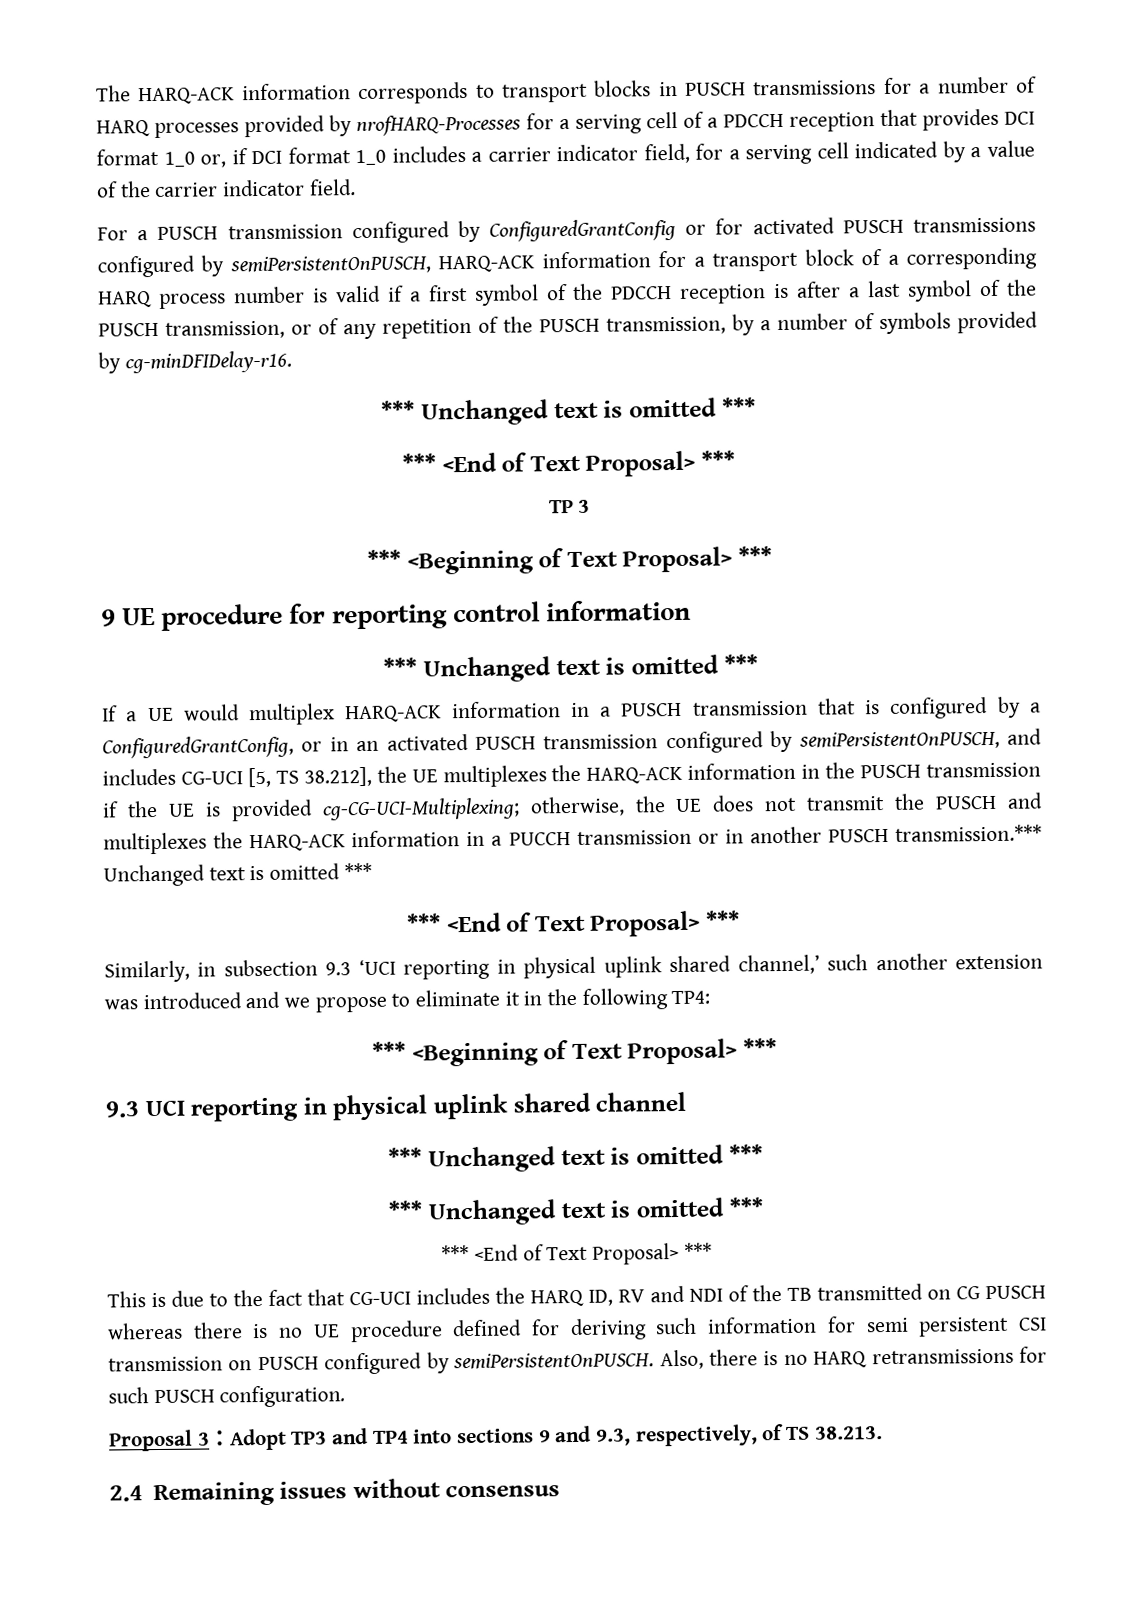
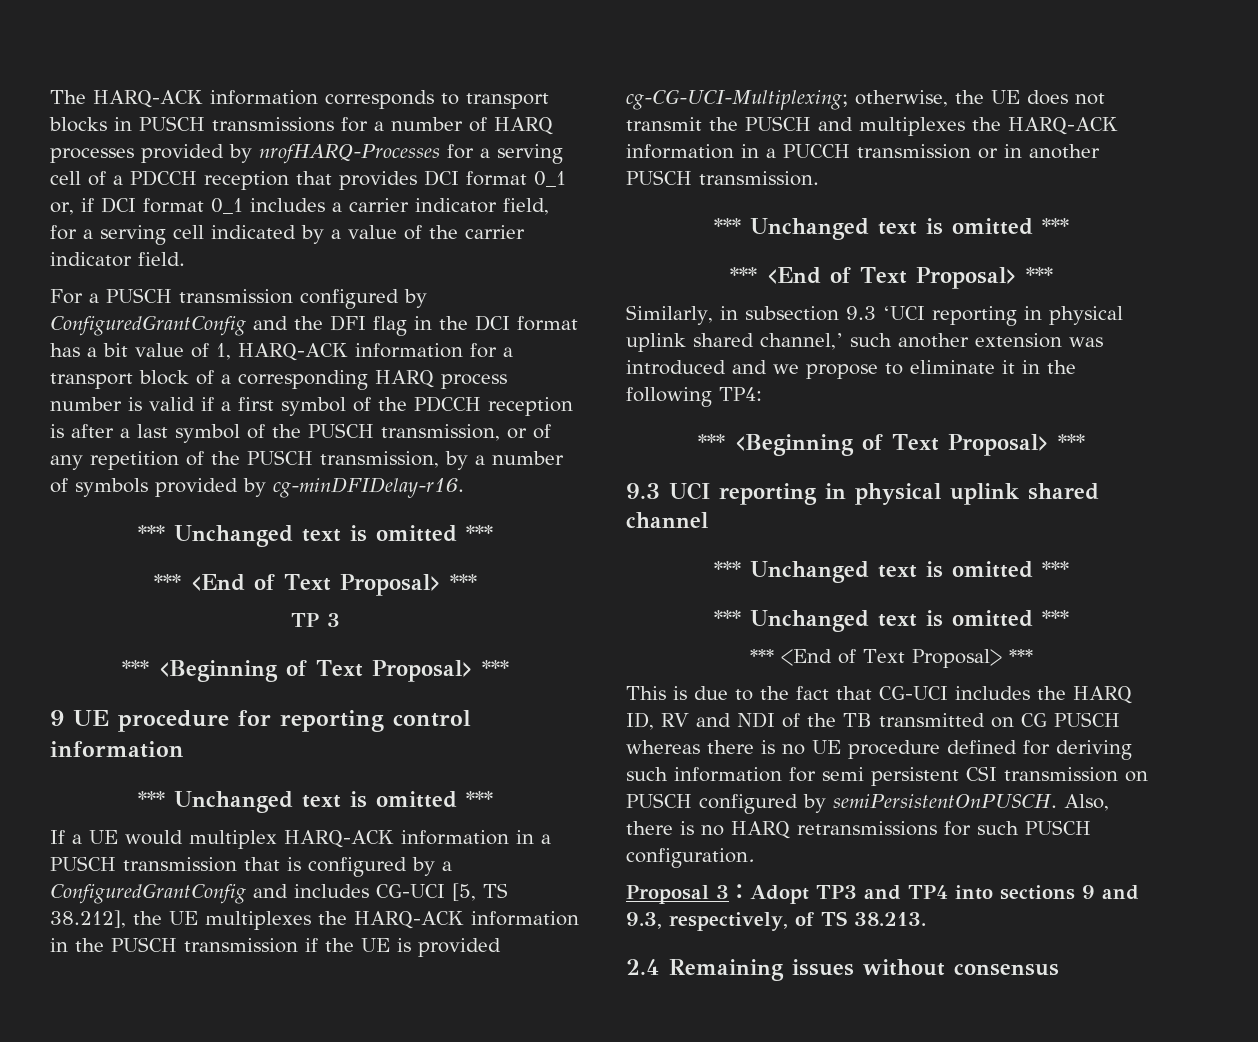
[163,151,195,167] 1_0 -> [534,171,566,187] 0_1
[355,149,387,166] 1_0 -> [210,198,243,214] 0_1
[685,217,1036,235] [97,255,431,278] or for activated PUSCH transmissions configured by semiPersistentOnPUSCH, -> [253,315,578,336] [50,343,231,360] and the DFI flag in the DCI format has a bit value of 1,
[102,730,1000,759] ConfiguredGrantConfig, or in an activated PUSCH transmission configured by semiPersistentOnPUSCH, -> [50,883,246,904] ConfiguredGrantConfig
[895,824,1042,842] transmission.*** -> [699,171,819,186] [714,218,741,234] transmission. // ***

